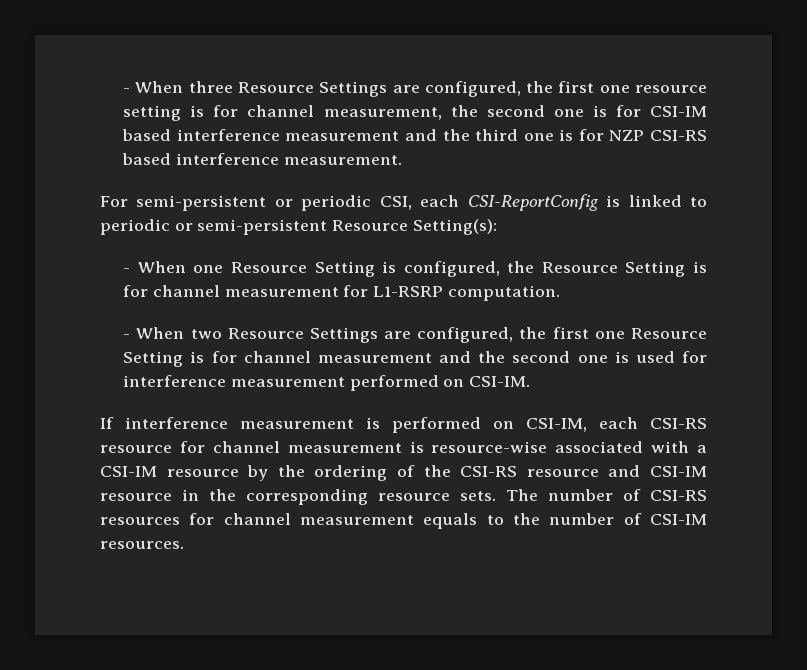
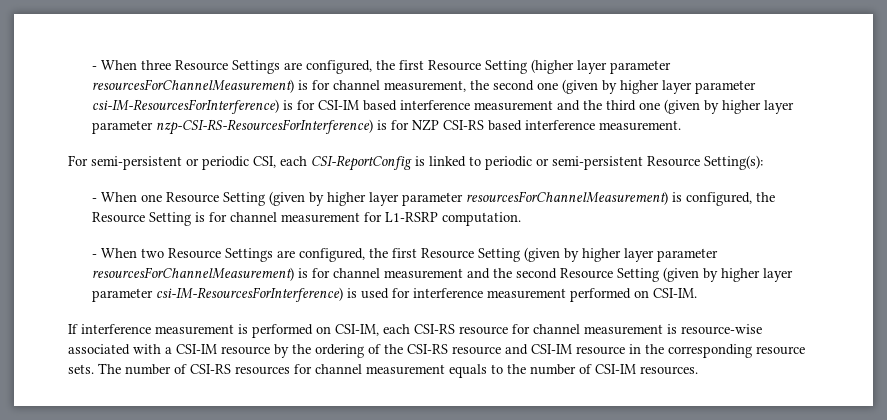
[599,85,708,93] [123,105,182,121] one resource setting -> [427,59,671,74] [91,79,294,93] Resource Setting (higher layer parameter resourcesForChannelMeasurement)
(584, 113) none -> [561,79,756,94] [91,99,279,114] (given by higher layer parameter csi-IM-ResourcesForInterference)
(554, 137) none -> [663,99,794,114] [91,119,373,135] (given by higher layer parameter nzp-CSI-RS-ResourcesForInterference)
(375, 269) none -> [268,191,668,206] (given by higher layer parameter resourcesForChannelMeasurement)
[594,328,707,339] [123,351,184,367] one Resource Setting -> [420,247,718,262] [91,267,294,281] Resource Setting (given by higher layer parameter resourcesForChannelMeasurement)
[577,355,608,363] one -> [559,267,793,282] [91,287,343,302] Resource Setting (given by higher layer parameter csi-IM-ResourcesForInterference)

